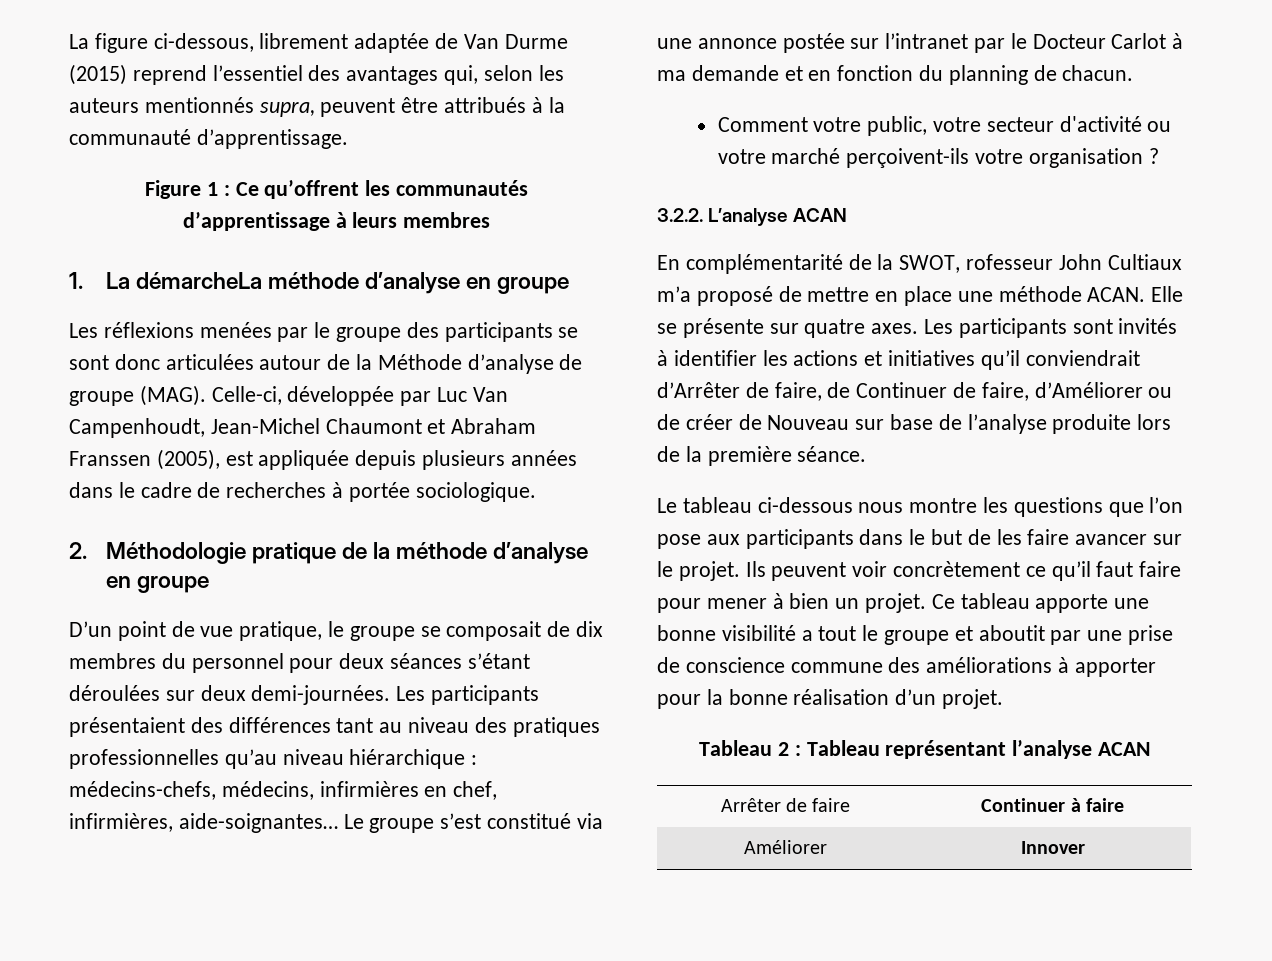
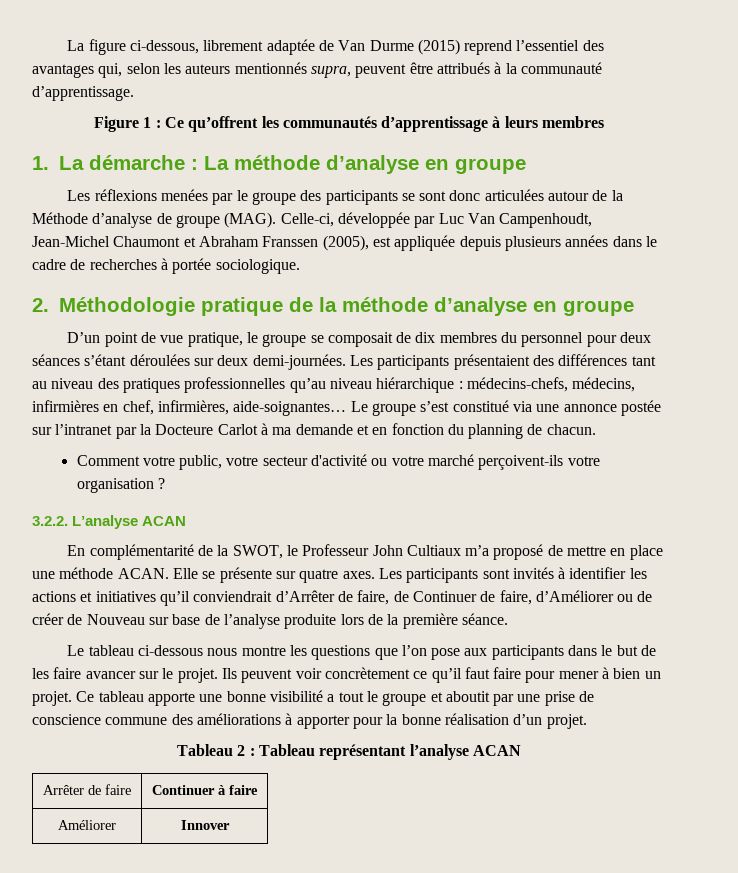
[136,272,263,289] démarcheLa -> [88,155,229,170] démarche : La
[1010,33,1106,49] le Docteur -> [139,424,214,435] la Docteure
[966,254,1054,270] rofesseur -> [286,544,370,556] le Professeur

